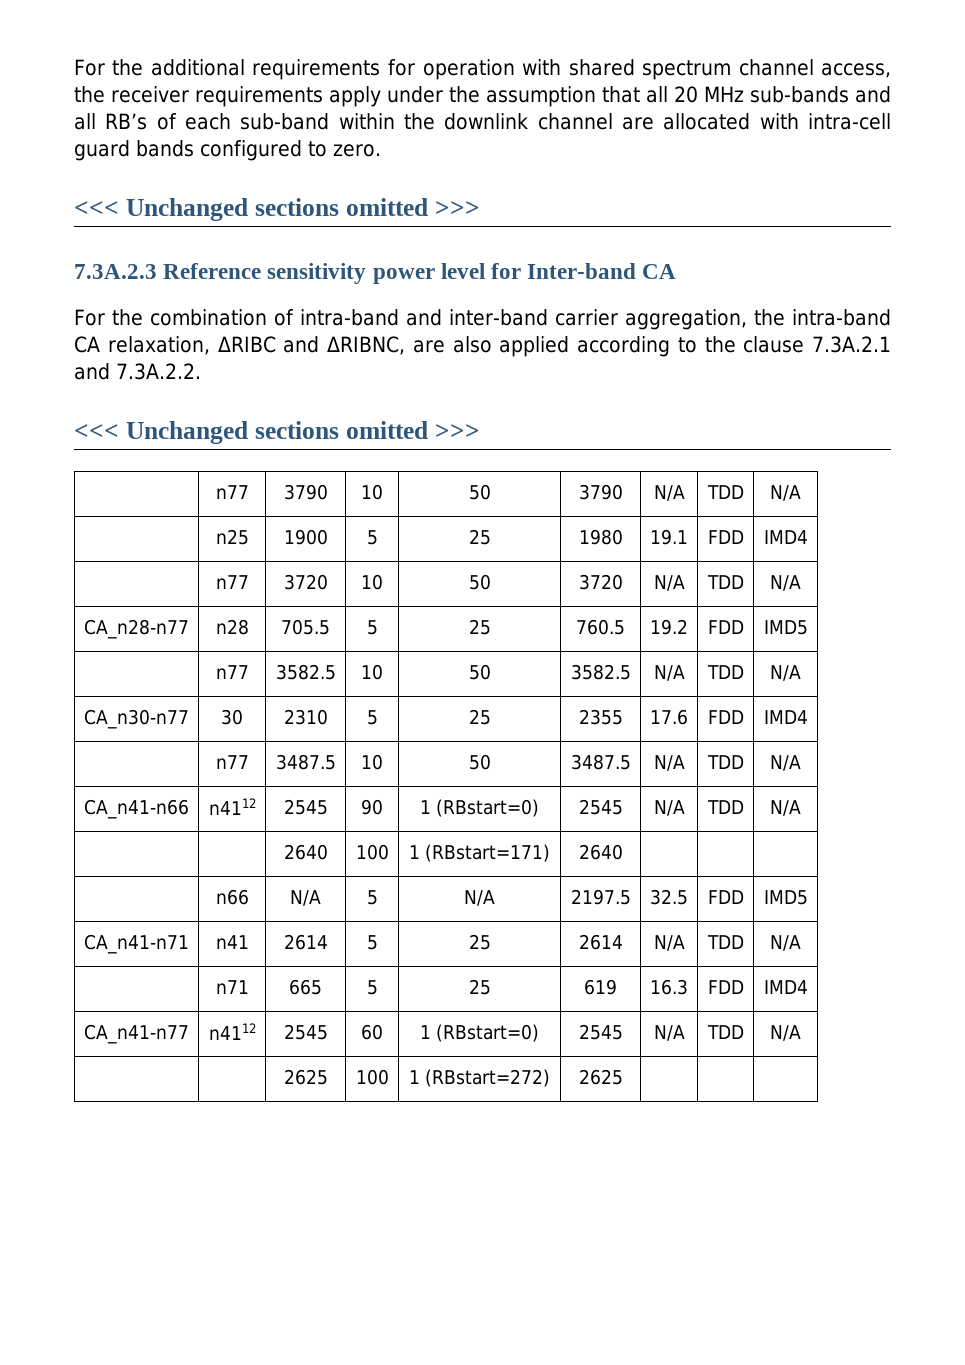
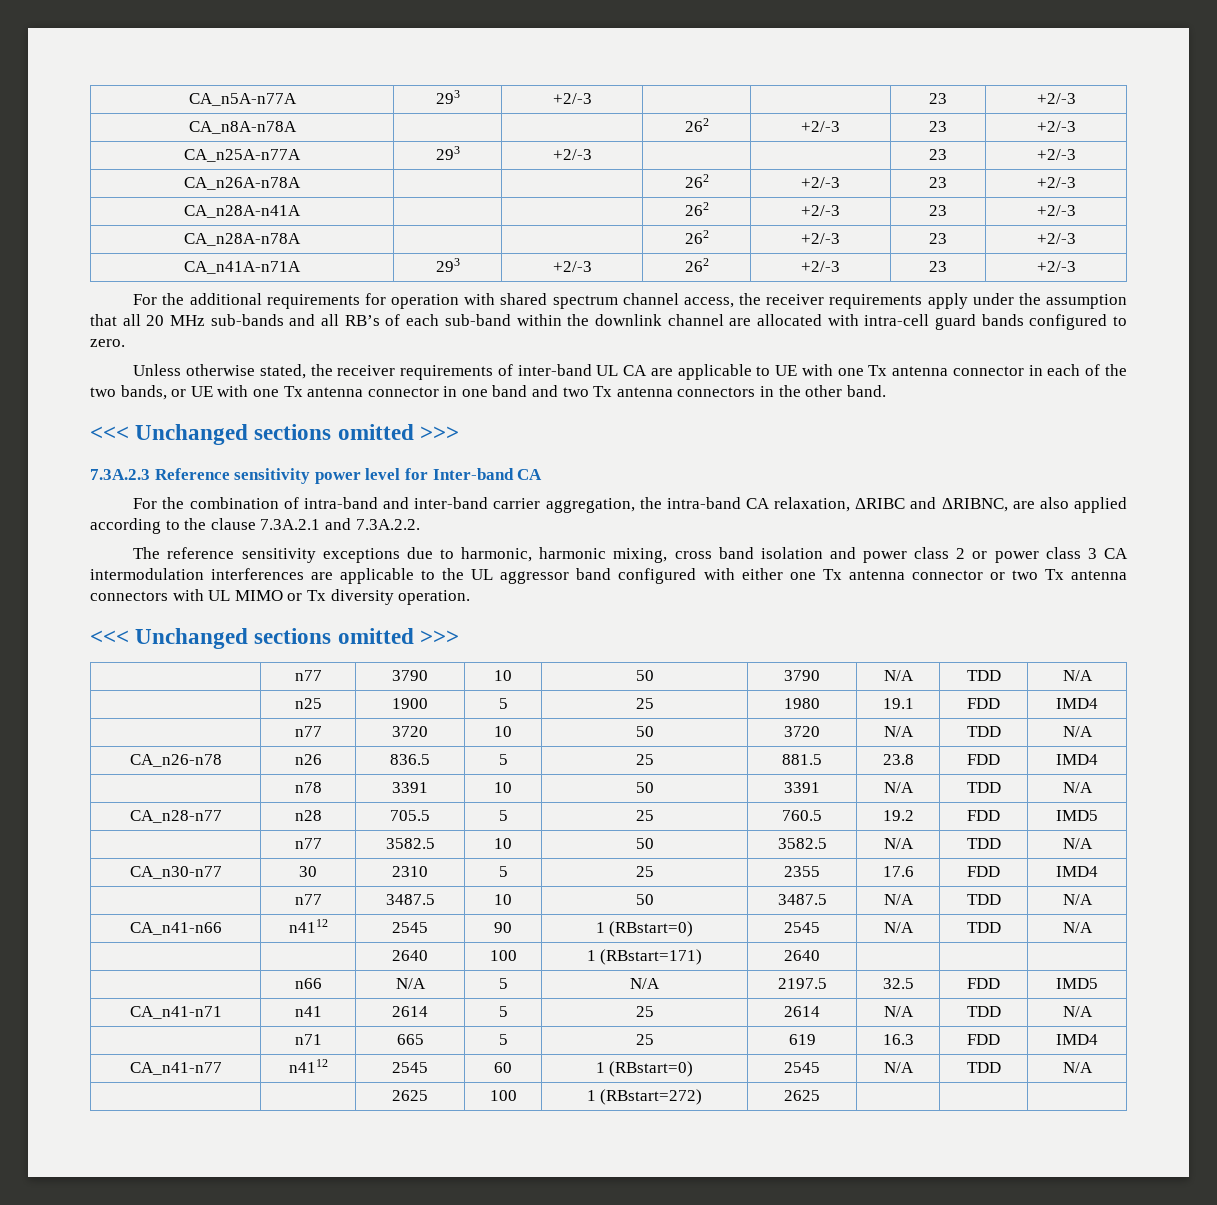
(74, 67) none -> [188,93,297,106] [435,90,460,104] [552,93,592,104] [929,93,947,104] [1036,93,1076,104] [188,121,297,134] [684,118,709,132] [801,121,840,132] [929,121,947,132] [1036,121,1076,132] [184,149,301,162] [435,146,460,160] [552,149,592,160] [929,149,947,160] [1036,149,1076,160] [184,177,301,190] [684,174,709,188] [801,177,840,188] [929,177,947,188] [1036,177,1076,188] [184,205,301,218] [684,202,709,216] [801,205,840,216] [929,205,947,216] [1036,205,1076,216] [184,233,301,246] [684,230,709,244] [801,233,840,244] [929,233,947,244] [1036,233,1076,244] [184,261,301,274] [435,258,460,272] [552,261,592,272] [684,258,709,272] [801,261,840,272] [929,261,947,272] [1036,261,1076,272] CA_n5A-n77A | 293 | +2/-3 | | | 23 | +2/-3 // CA_n8A-n78A | | | 262 | +2/-3 | 23 | +2/-3 // CA_n25A-n77A | 293 | +2/-3 | | | 23 | +2/-3 // CA_n26A-n78A | | | 262 | +2/-3 | 23 | +2/-3 // CA_n28A-n41A | | | 262 | +2/-3 | 23 | +2/-3 // CA_n28A-n78A | | | 262 | +2/-3 | 23 | +2/-3 // CA_n41A-n71A | 293 | +2/-3 | 262 | +2/-3 | 23 | +2/-3 //
(381, 150) none -> [133,364,1128,380] [90,385,886,400] // Unless otherwise stated, the receiver requirements of inter-band UL CA are applicable to UE with one Tx antenna connector in each of the two bands, or UE with one Tx antenna connector in one band and two Tx antenna connectors in the other band.
(201, 371) none -> [133,547,1128,563] [90,568,1127,584] [90,589,471,605] // The reference sensitivity exceptions due to harmonic, harmonic mixing, cross band isolation and power class 2 or power class 3 CA intermodulation interferences are applicable to the UL aggressor band configured with either one Tx antenna connector or two Tx antenna connectors with UL MIMO or Tx diversity operation.
(801, 583) none -> [129,754,222,767] [294,754,322,765] [390,754,430,765] [498,754,508,765] [635,754,654,765] [782,754,822,765] [882,754,914,765] [967,754,1000,765] [1056,754,1098,765] [294,782,322,793] [392,782,428,793] [494,782,512,793] [635,782,654,793] [784,782,820,793] [883,782,914,793] [966,782,1001,793] [1062,782,1093,793] // CA_n26-n78 | n26 | 836.5 | 5 | 25 | 881.5 | 23.8 | FDD | IMD4 // | n78 | 3391 | 10 | 50 | 3391 | N/A | TDD | N/A

